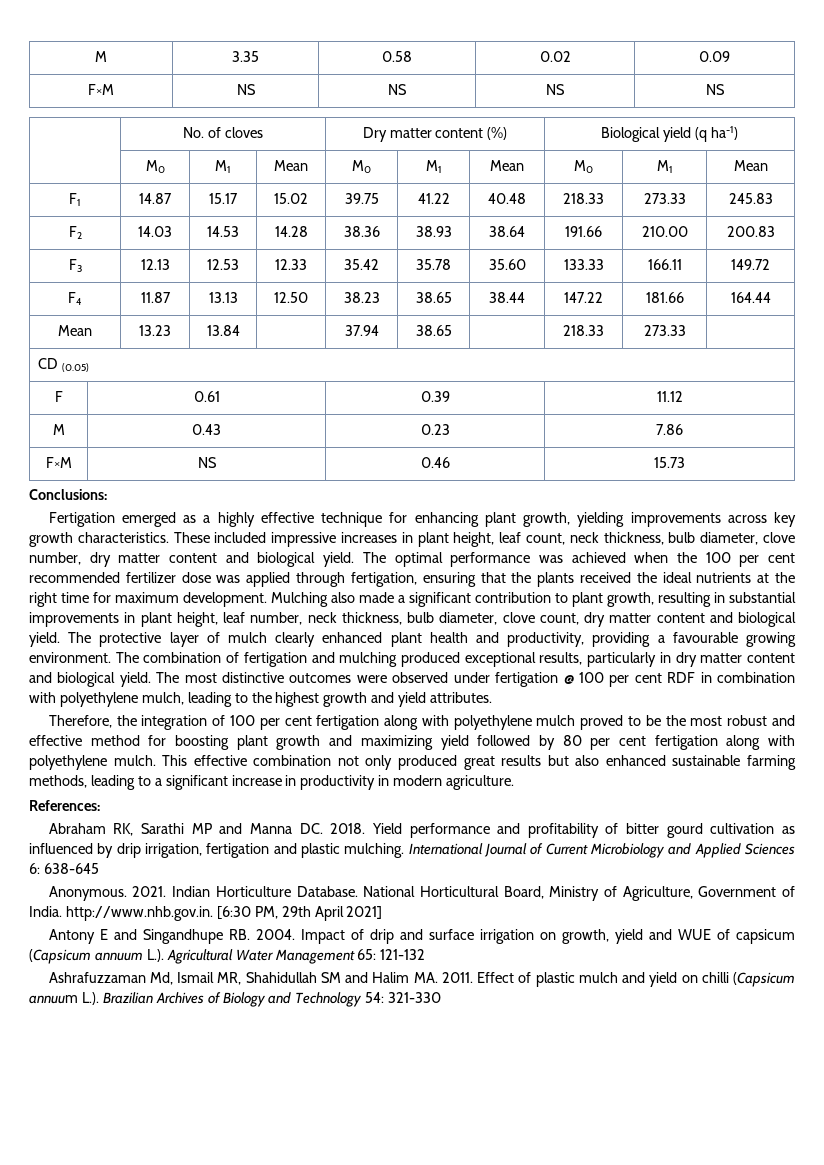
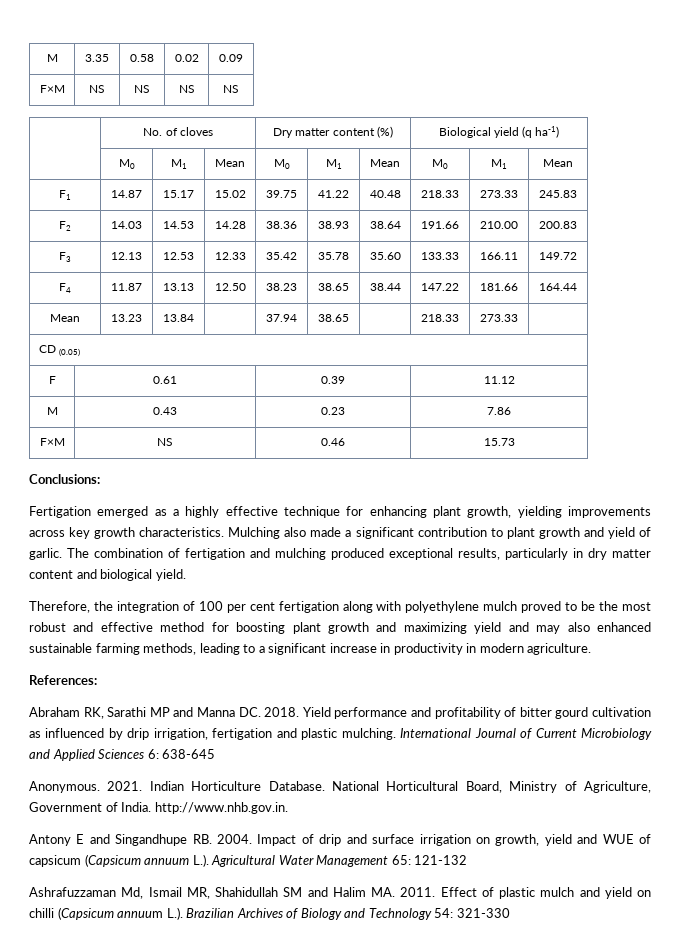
[173,532,795,547] [29,552,795,567] [29,572,795,587] [29,592,267,607] These included impressive increases in plant height, leaf count, neck thickness, bulb diameter, clove number, dry matter content and biological yield. The optimal performance was achieved when the 100 per cent recommended fertilizer dose was applied through fertigation, ensuring that the plants received the ideal nutrients at the right time for maximum development. -> (225, 532) none
[607,592,796,607] [29,612,796,627] [29,632,796,647] [29,652,111,663] growth, resulting in substantial improvements in plant height, leaf number, neck thickness, bulb diameter, clove count, dry matter content and biological yield. The protective layer of mulch clearly enhanced plant health and productivity, providing a favourable growing environment. -> [538,527,652,539] [29,548,62,560] growth and yield of garlic.
[156,672,795,687] [29,692,493,707] The most distinctive outcomes were observed under fertigation @ 100 per cent RDF in combination with polyethylene mulch, leading to the highest growth and yield attributes. -> (186, 575) none
[477,735,795,750] [29,755,569,770] followed by 80 per cent fertigation along with polyethylene mulch. This effective combination not only produced great results but -> [508,622,561,634] and may
[216,906,383,921] [6:30 PM, 29th April 2021] -> (288, 808) none

